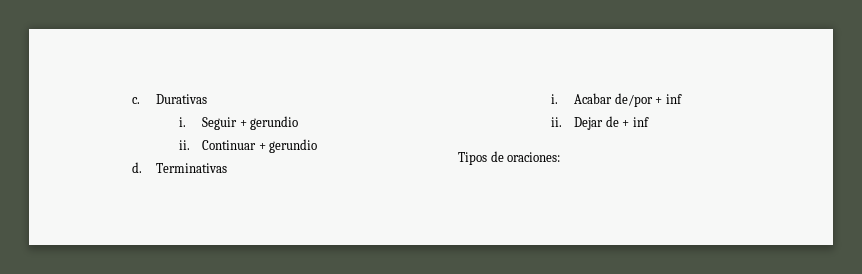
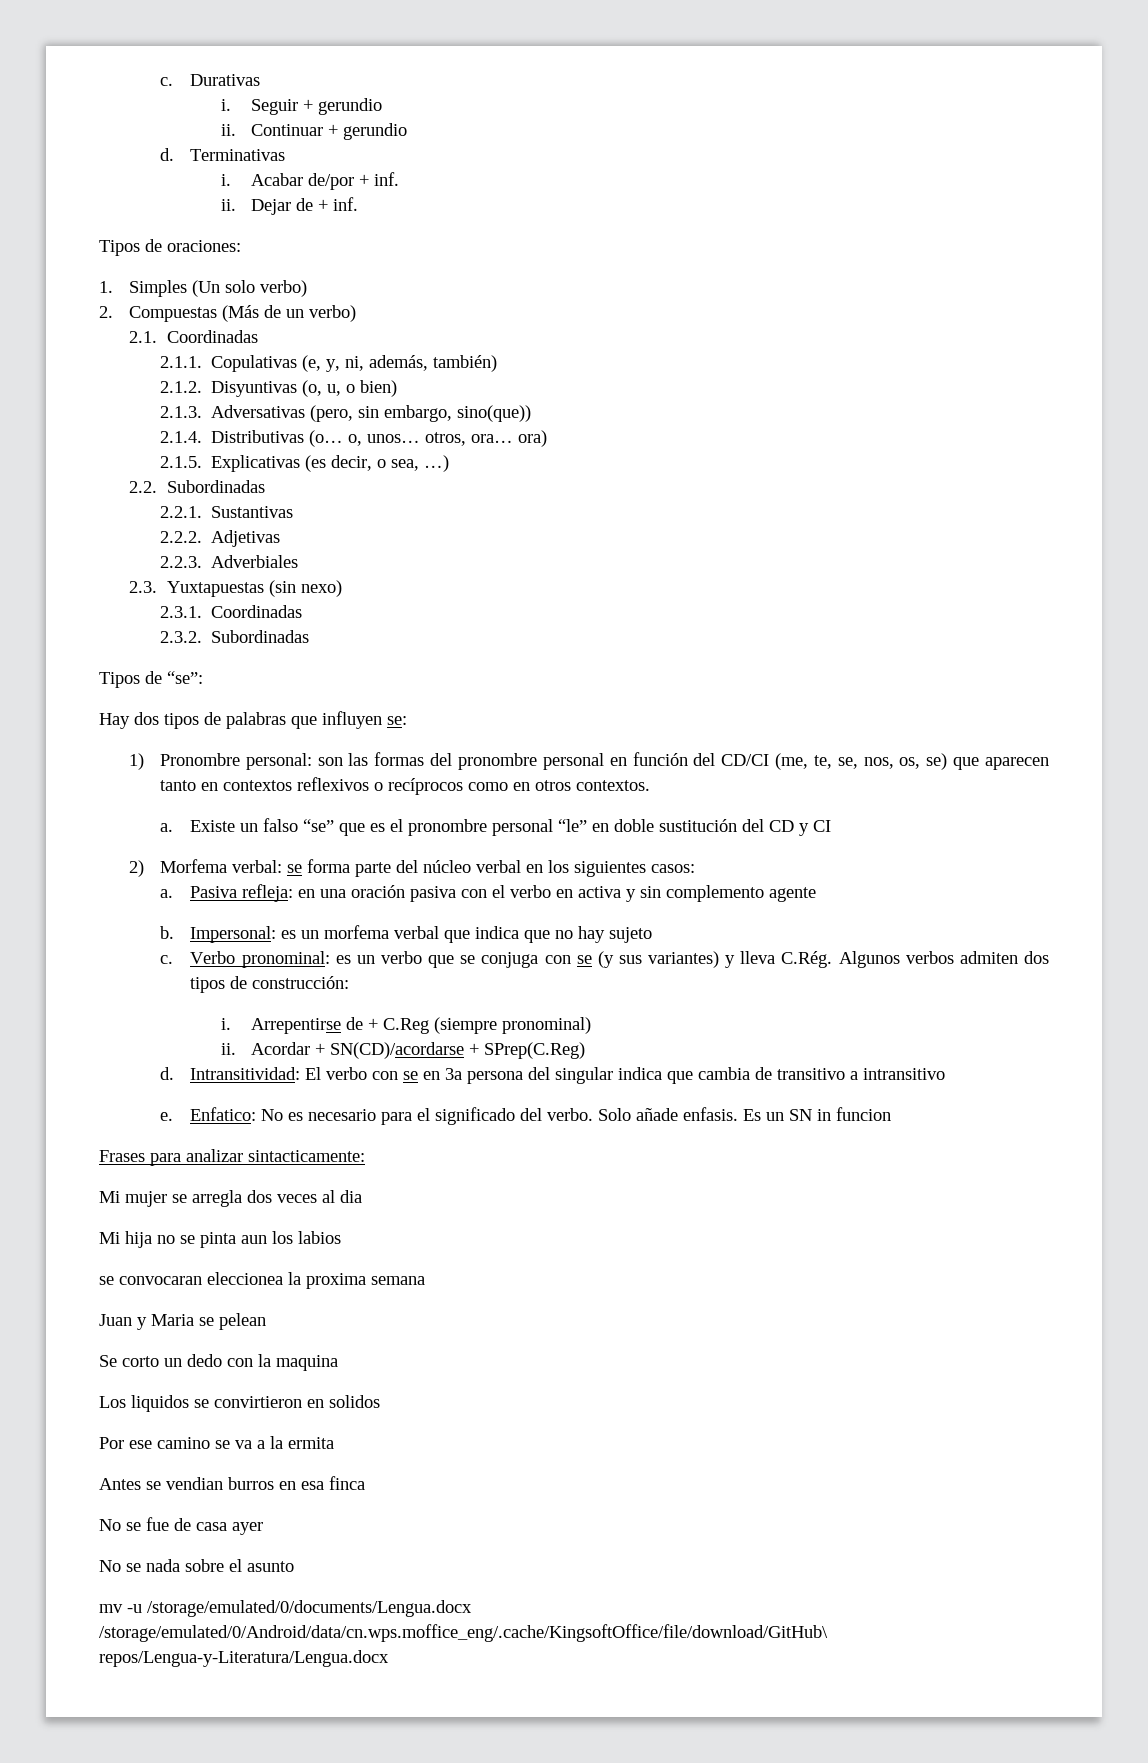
[665,94,682,104] inf -> [374,172,400,186] inf.
[632,117,649,127] inf -> [333,197,359,211] inf.
(561, 157) none -> [99,280,308,297] [99,305,357,322] [129,330,258,343] [159,355,498,372] [159,380,398,397] [159,405,532,422] [159,430,548,447] [159,455,450,472] [129,480,265,493] [159,506,294,518] [159,530,281,547] [159,555,299,568] [129,580,342,597] [159,605,303,618] [159,630,310,643] [99,671,203,688] [99,711,407,729] [129,752,1050,770] [159,777,650,795] [159,818,832,836] [129,859,695,877] [159,884,817,902] [159,925,653,943] [159,951,1049,968] [190,976,350,993] [220,1017,592,1034] [220,1042,586,1059] [159,1067,946,1084] [159,1107,892,1125] [99,1149,365,1166] [99,1190,362,1207] [99,1231,341,1248] [99,1272,425,1289] [99,1313,266,1330] [99,1354,338,1371] [99,1395,380,1412] [99,1436,334,1449] [99,1476,365,1490] [99,1517,263,1535] [99,1559,294,1572] [99,1600,472,1617] [99,1624,828,1642] [99,1650,389,1667] // 1. Simples (Un solo verbo) // 2. Compuestas (Más de un verbo) // 2.1. Coordinadas // 2.1.1. Copulativas (e, y, ni, además, también) // 2.1.2. Disyuntivas (o, u, o bien) // 2.1.3. Adversativas (pero, sin embargo, sino(que)) // 2.1.4. Distributivas (o… o, unos… otros, ora… ora) // 2.1.5. Explicativas (es decir, o sea, …) // 2.2. Subordinadas // 2.2.1. Sustantivas // 2.2.2. Adjetivas // 2.2.3. Adverbiales // 2.3. Yuxtapuestas (sin nexo) // 2.3.1. Coordinadas // 2.3.2. Subordinadas // Tipos de “se”: // Hay dos tipos de palabras que influyen se: // 1) Pronombre personal: son las formas del pronombre personal en función del CD/CI (me, te, se, nos, os, se) que aparecen tanto en contextos reflexivos o recíprocos como en otros contextos. // a. Existe un falso “se” que es el pronombre personal “le” en doble sustitución del CD y CI // 2) Morfema verbal: se forma parte del núcleo verbal en los siguientes casos: // a. Pasiva refleja: en una oración pasiva con el verbo en activa y sin complemento agente // b. Impersonal: es un morfema verbal que indica que no hay sujeto // c. Verbo pronominal: es un verbo que se conjuga con se (y sus variantes) y lleva C.Rég. Algunos verbos admiten dos tipos de construcción: // i. Arrepentirse de + C.Reg (siempre pronominal) // ii. Acordar + SN(CD)/acordarse + SPrep(C.Reg) // d. Intransitividad: El verbo con se en 3a persona del singular indica que cambia de transitivo a intransitivo // e. Enfatico: No es necesario para el significado del verbo. Solo añade enfasis. Es un SN in funcion // Frases para analizar sintacticamente: // Mi mujer se arregla dos veces al dia // Mi hija no se pinta aun los labios // se convocaran eleccionea la proxima semana // Juan y Maria se pelean // Se corto un dedo con la maquina // Los liquidos se convirtieron en solidos // Por ese camino se va a la ermita // Antes se vendian burros en esa finca // No se fue de casa ayer // No se nada sobre el asunto // mv -u /storage/emulated/0/documents/Lengua.docx /storage/emulated/0/Android/data/cn.wps.moffice_eng/.cache/KingsoftOffice/file/download/GitHub\ repos/Lengua-y-Literatura/Lengua.docx

